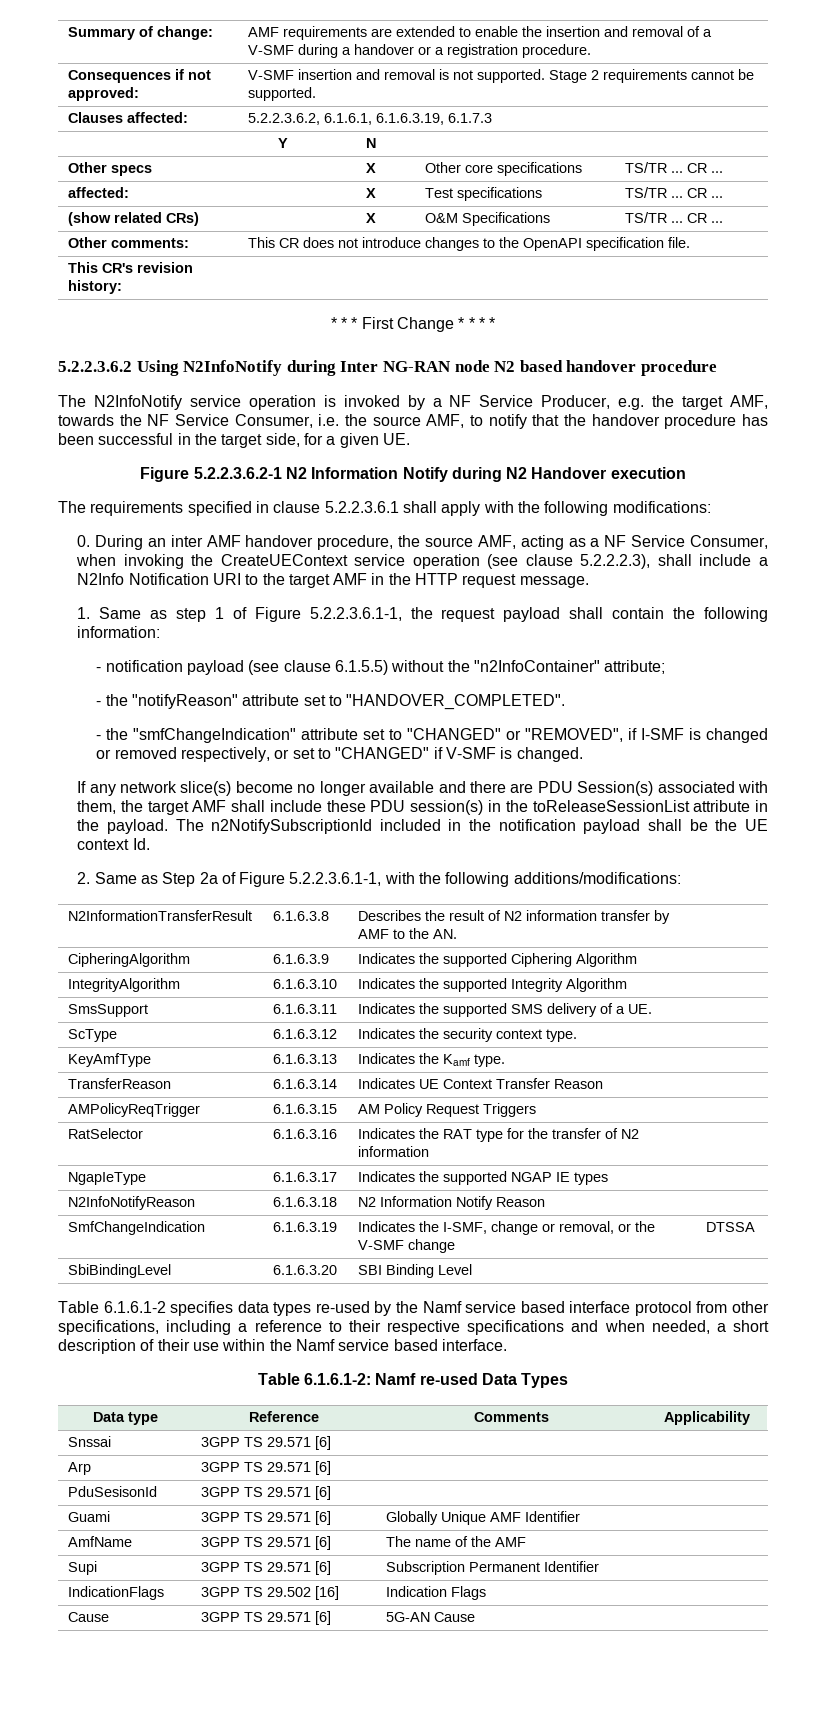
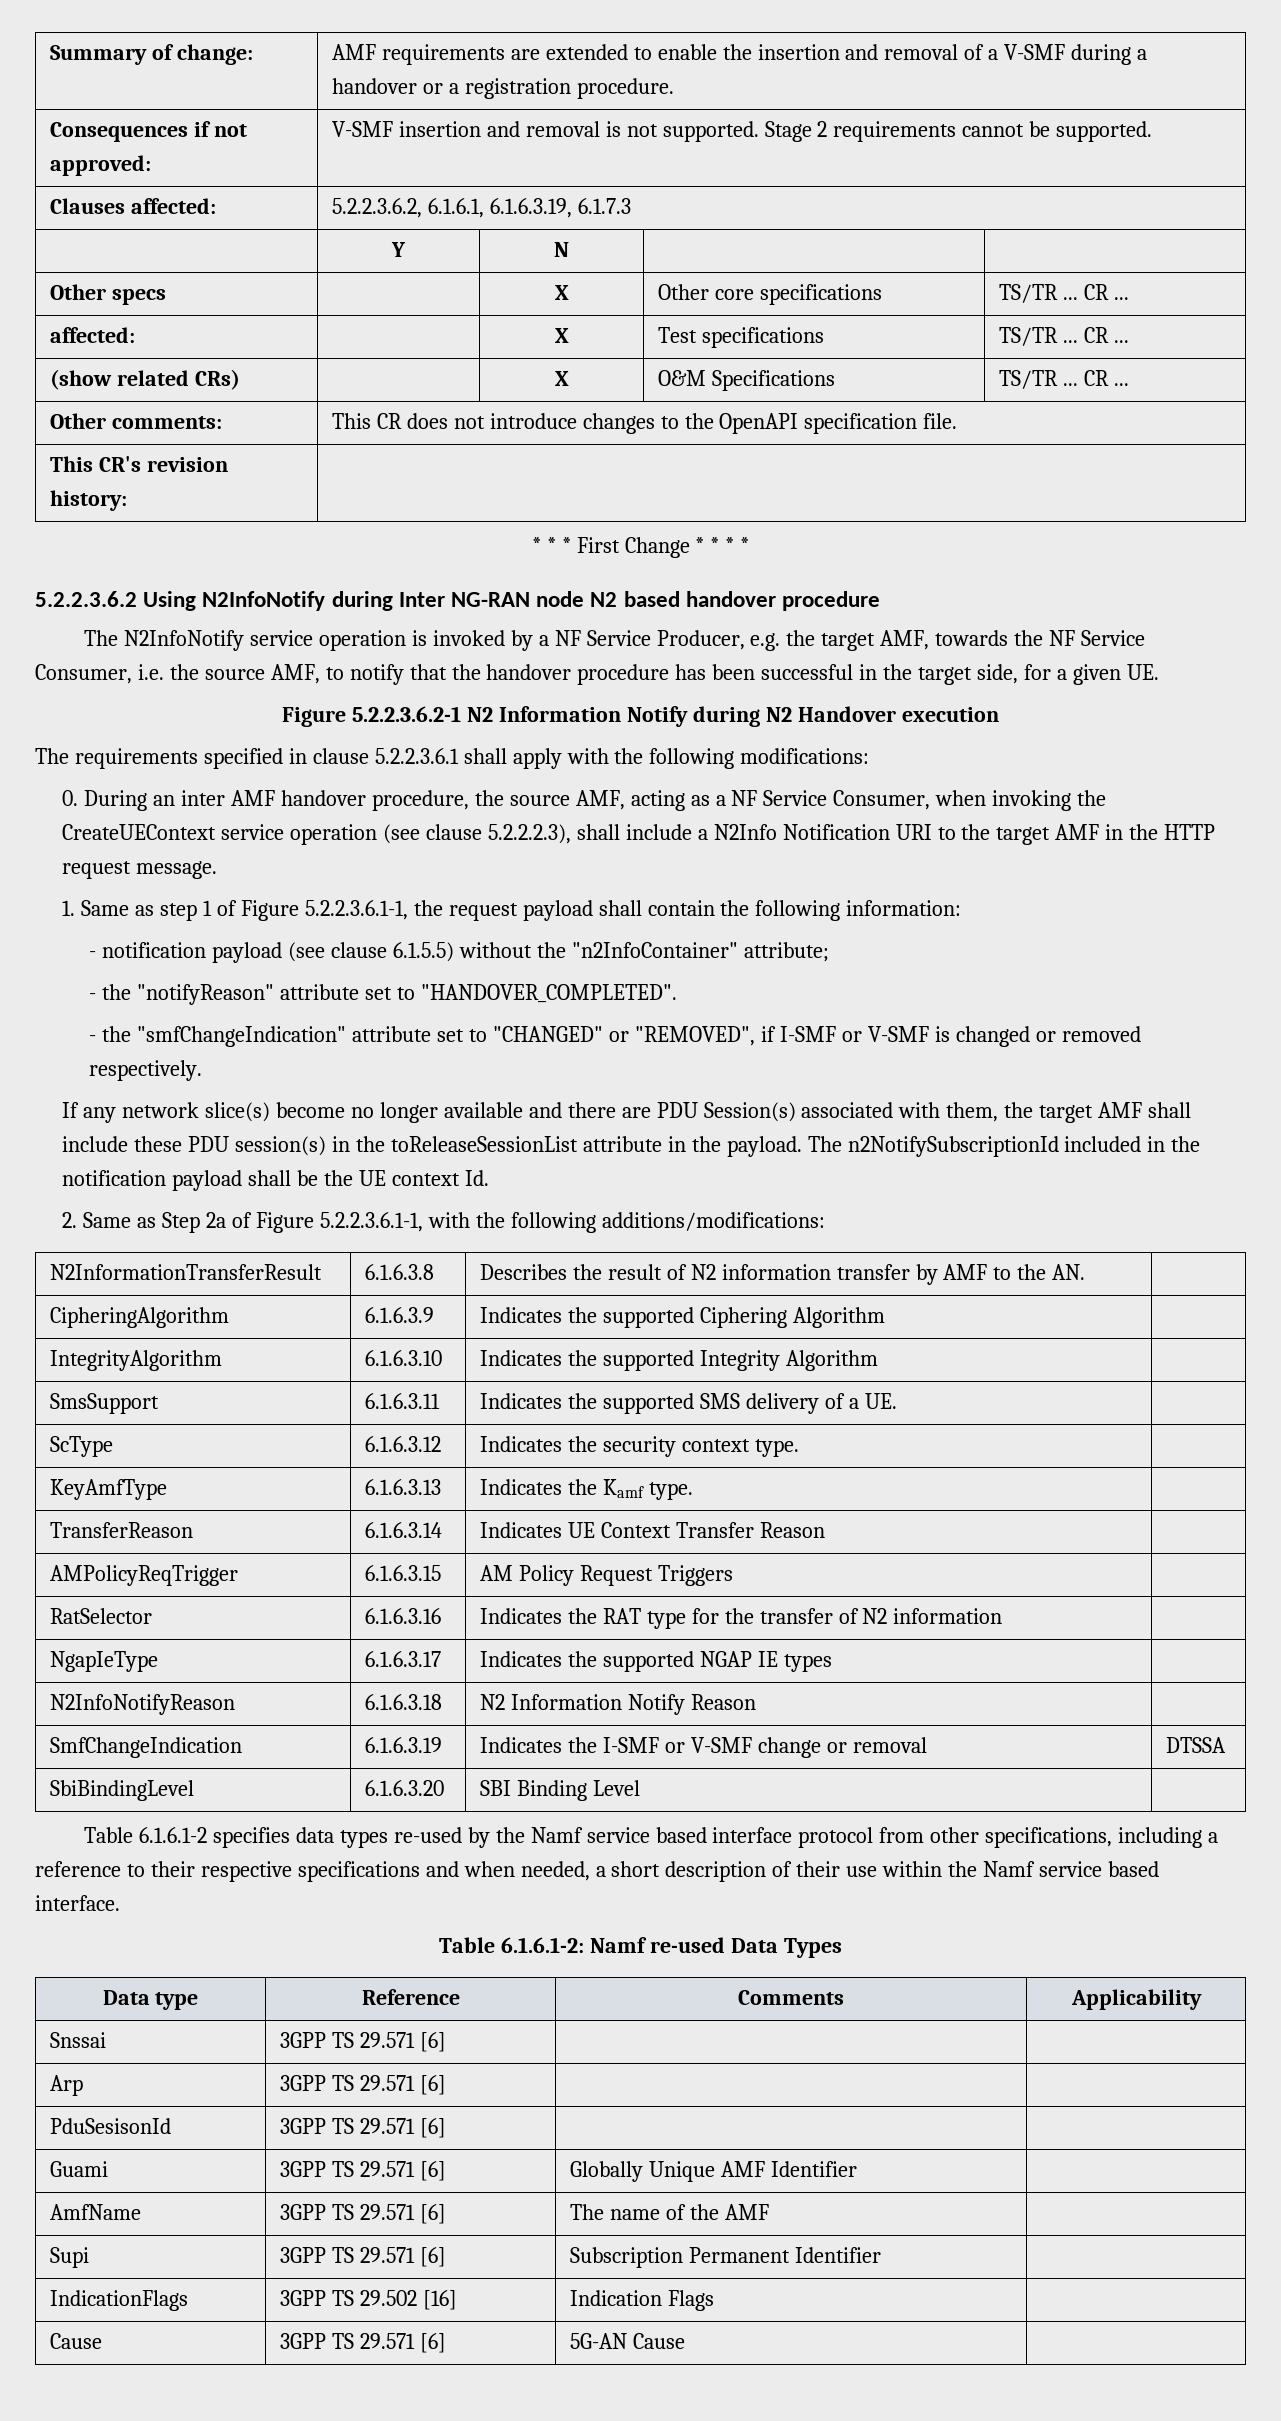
(685, 734) none -> [841,1026,929,1042] or V-SMF
[181,747,583,762] respectively, or set to "CHANGED" if V-SMF is changed. -> [89,1060,203,1081] respectively.
[443,1221,656,1235] [358,1239,456,1253] I-SMF, change or removal, or the V-SMF change -> [602,1737,927,1758] I-SMF or V-SMF change or removal

